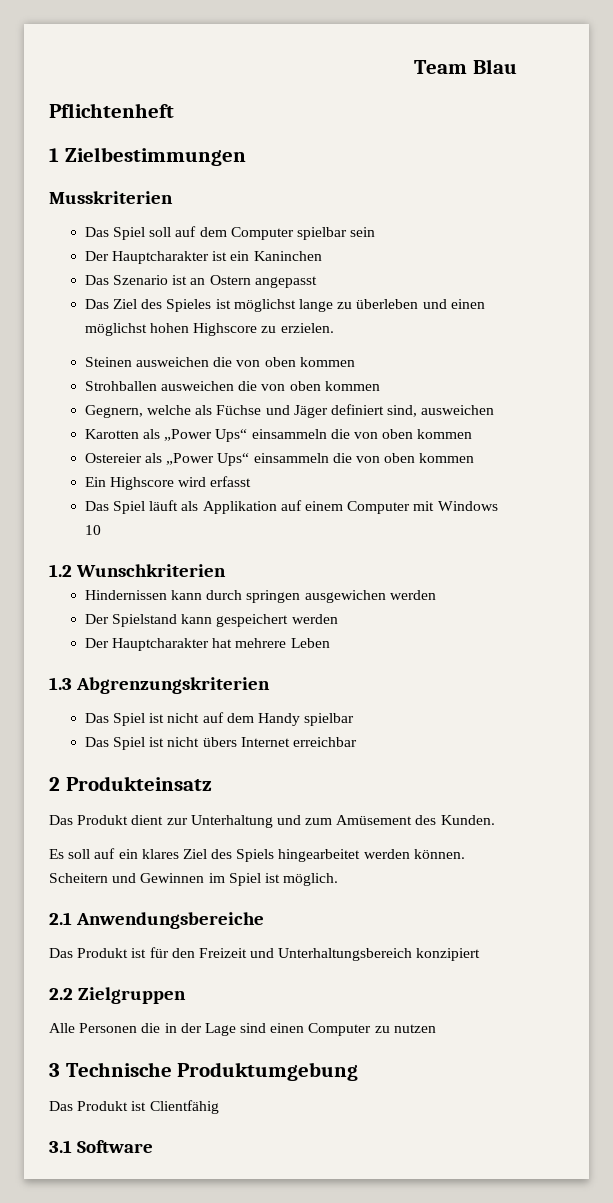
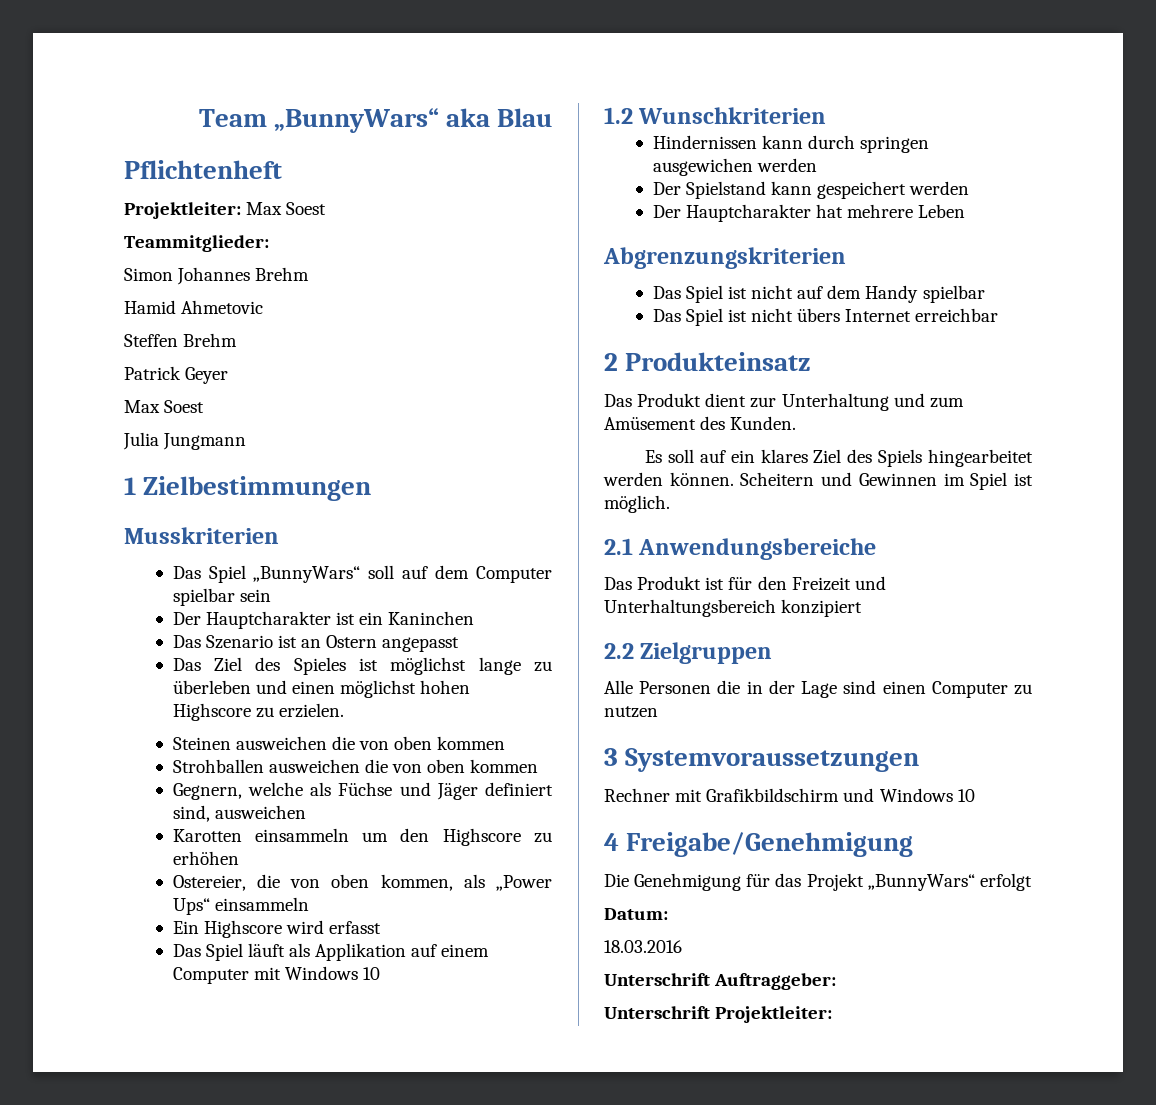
(468, 67) none -> [273,108,490,133] „BunnyWars“ aka
(174, 110) none -> [124,202,327,219] [124,235,269,252] [124,267,310,285] [124,300,264,314] [124,333,238,347] [124,366,229,384] [124,400,205,413] [123,432,247,450] // Projektleiter: Max Soest // Teammitglieder: // Simon Johannes Brehm // Hamid Ahmetovic // Steffen Brehm // Patrick Geyer // Max Soest // Julia Jungmann
(146, 233) none -> [253,566,361,583] „BunnyWars“
[143,429,473,442] [84,453,475,466] als „Power Ups“ einsammeln die von oben kommen // Ostereier als „Power Ups“ einsammeln die von oben kommen -> [254,828,552,846] [172,851,239,865] [172,874,552,891] [172,897,309,915] einsammeln um den Highscore zu erhöhen // Ostereier, die von oben kommen, als „Power Ups“ einsammeln
[49,677,72,690] 1.3 -> (966, 211) none
[65,1062,359,1081] [49,1100,219,1114] [49,1140,153,1153] Technische Produktumgebung // Das Produkt ist Clientfähig // 3.1 Software -> [625,748,920,772] [604,788,975,802] [604,832,914,857] [604,873,1032,891] [604,908,668,920] [604,940,682,953] [604,973,837,990] [604,1006,833,1023] Systemvoraussetzungen // Rechner mit Grafikbildschirm und Windows 10 // 4 Freigabe/Genehmigung // Die Genehmigung für das Projekt „BunnyWars“ erfolgt // Datum: // 18.03.2016 // Unterschrift Auftraggeber: // Unterschrift Projektleiter:

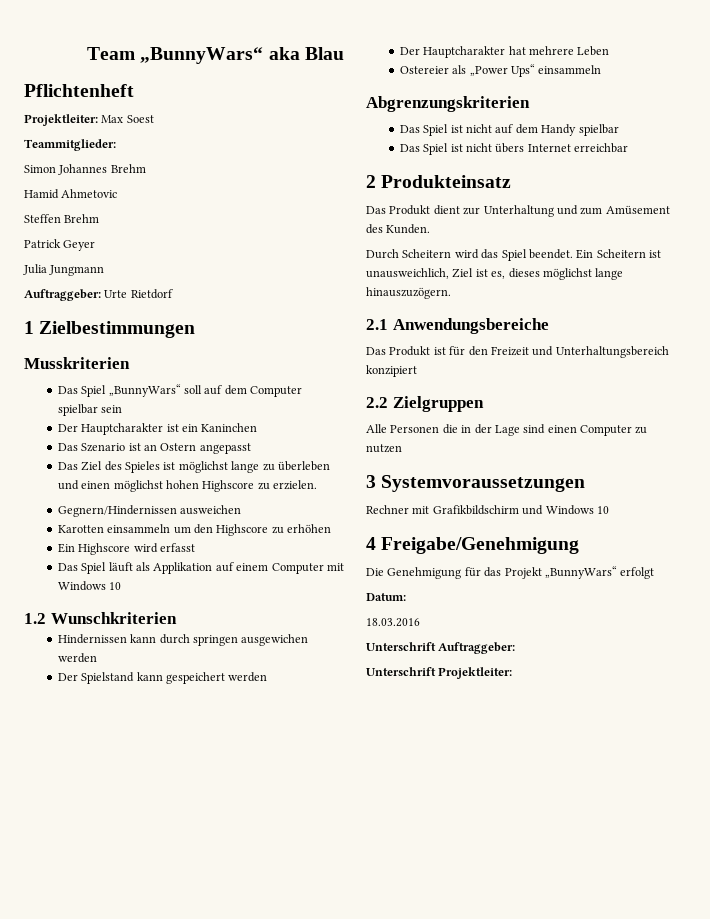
[124,400,205,413] // Max Soest -> (96, 245) none
(247, 441) none -> [24,289,173,301] // Auftraggeber: Urte Rietdorf
[172,736,506,750] [172,759,539,773] [172,782,553,800] [172,805,210,822] Steinen ausweichen die von oben kommen // Strohballen ausweichen die von oben kommen // Gegnern, welche als Füchse und Jäger definiert sind, -> [57,505,177,517] Gegnern/Hindernissen
[172,874,552,891] [172,897,309,915] // Ostereier, die von oben kommen, als „Power Ups“ einsammeln -> (332, 528) none
(966, 211) none -> [399,64,602,77] // Ostereier als „Power Ups“ einsammeln
[645,449,1033,467] [603,472,1033,490] [604,495,670,513] Es soll auf ein klares Ziel des Spiels hingearbeitet werden können. Scheitern und Gewinnen im Spiel ist möglich. -> [366,249,661,261] [366,268,624,280] [366,287,451,299] Durch Scheitern wird das Spiel beendet. Ein Scheitern ist unausweichlich, Ziel ist es, dieses möglichst lange hinauszuzögern.

